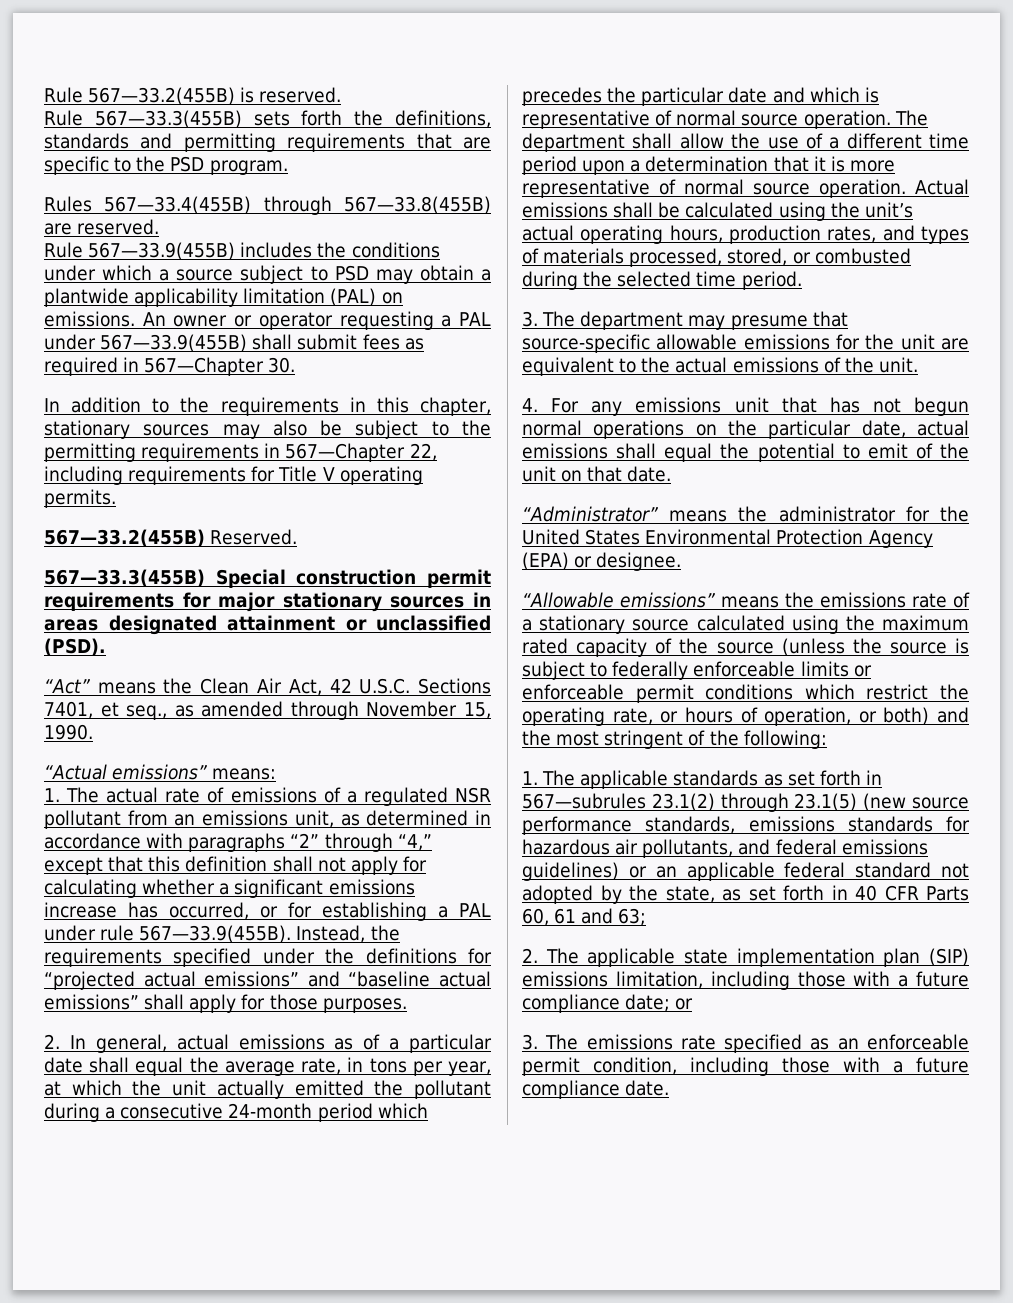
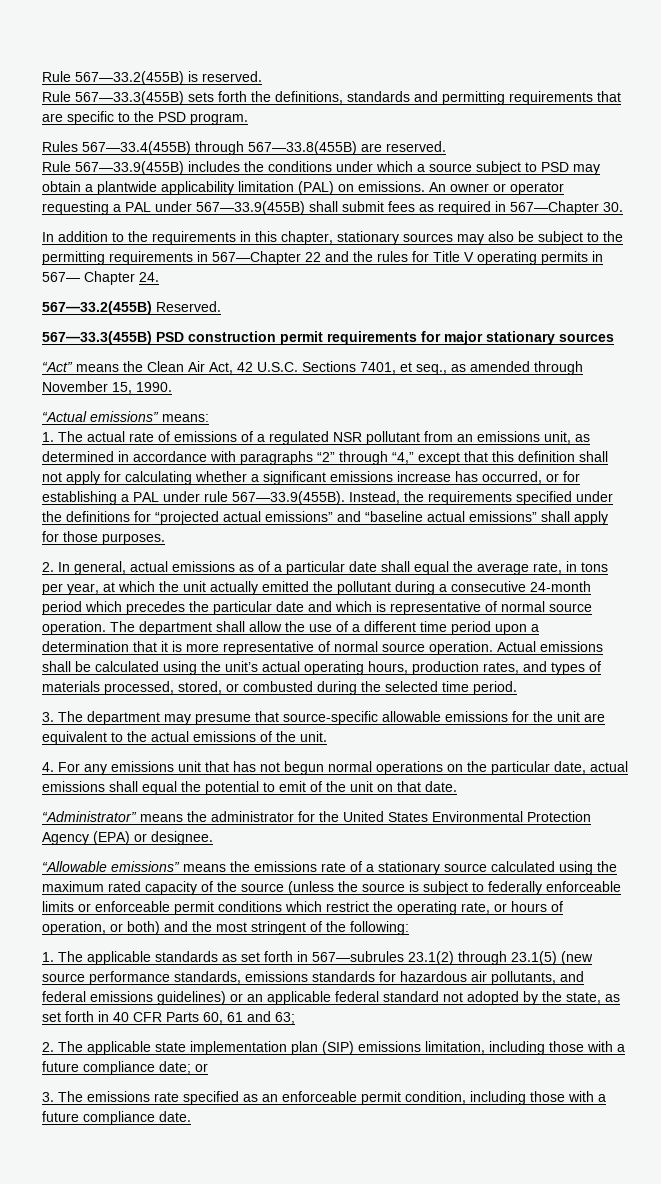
[409,443,437,461] [44,466,423,485] [44,489,116,508] 22, including requirements for Title V operating permits. -> [305,251,603,265] [42,271,159,285] 22 and the rules for Title V operating permits in 567— Chapter 24.
[215,569,286,588] Special -> [156,332,184,342] PSD
[473,592,491,607] [44,615,491,635] [44,638,106,656] in areas designated attainment or unclassified (PSD). -> (614, 337) none

